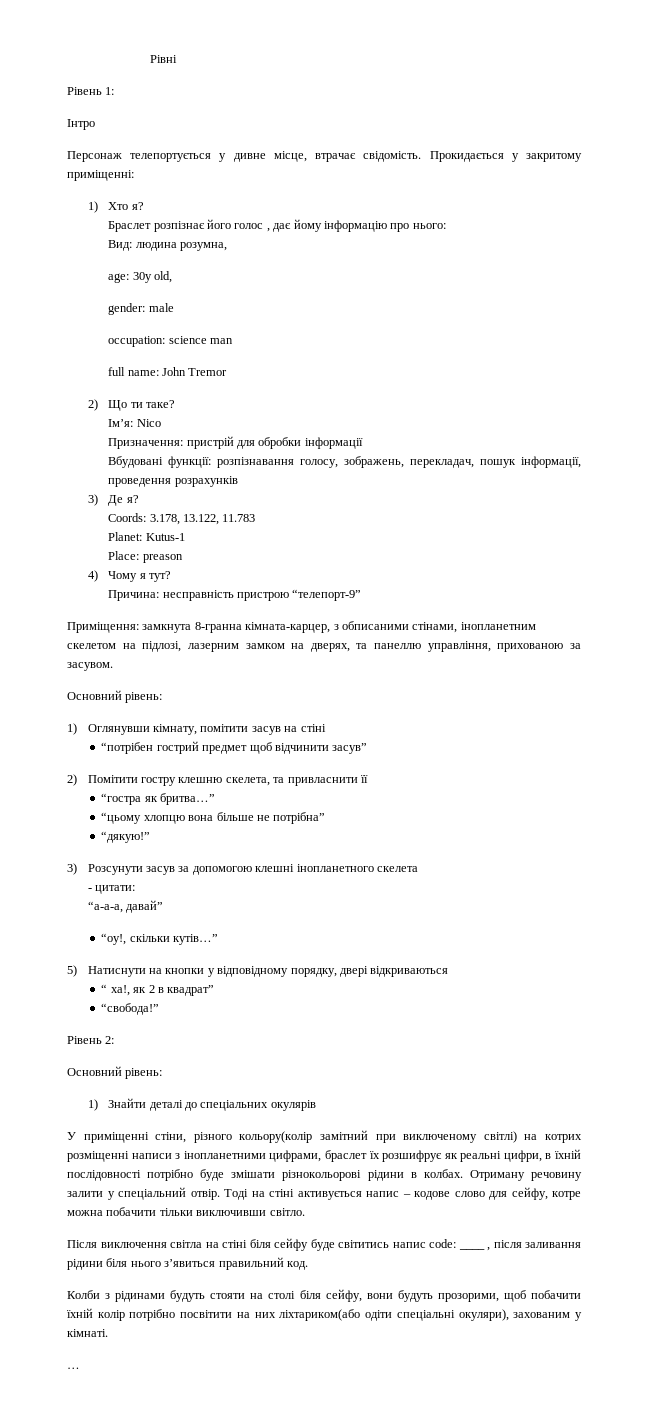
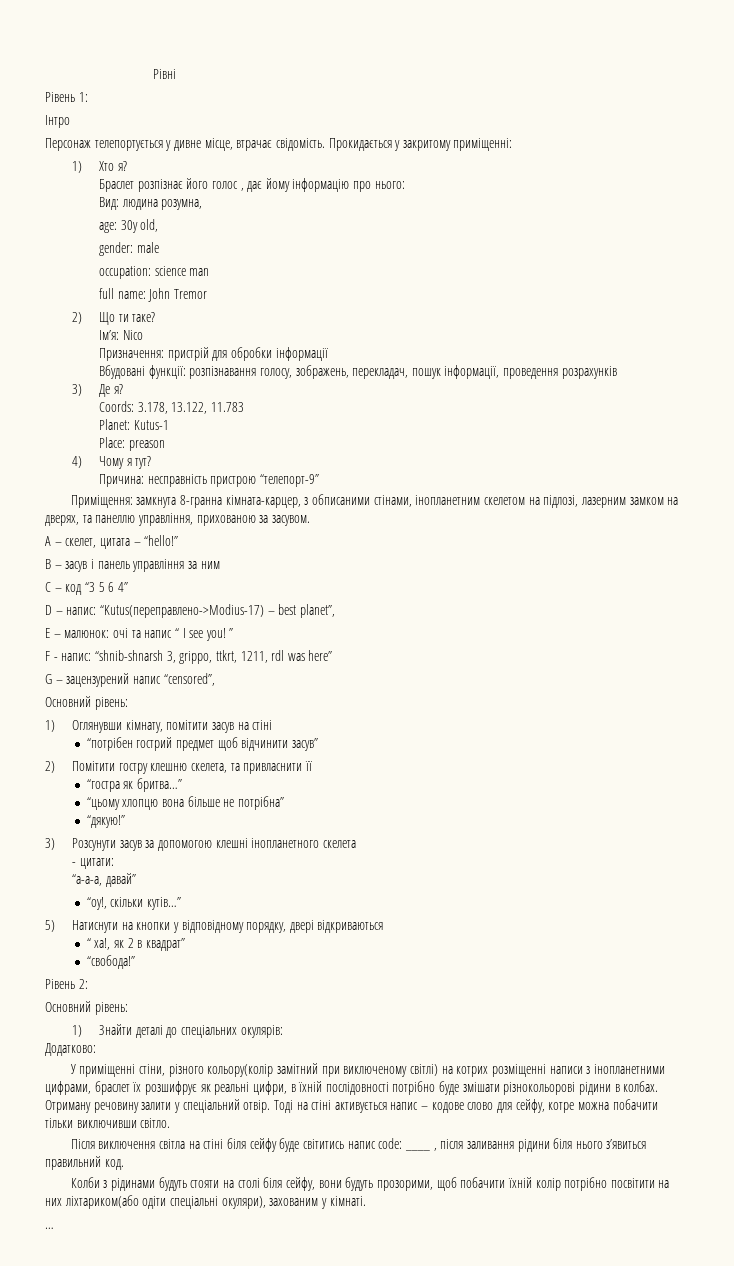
(113, 666) none -> [45,535,179,549] [45,559,220,572] [45,582,128,595] [45,604,335,618] [45,628,234,641] [45,650,333,664] [45,673,215,687] // A – скелет, цитата – “hello!” // B – засув і панель управління за ним // C – код “3 5 6 4” // D – напис: “Kutus(переправлено->Modius-17) – best planet”, // E – малюнок: очі та напис “ I see you! ” // F - напис: “shnib-shnarsh 3, grippo, ttkrt, 1211, rdl was here” // G – зацензурений напис “censored”,
[270,1100,316,1111] окулярів -> [240,1025,283,1038] [45,1043,96,1056] окулярів: // Додатково:

